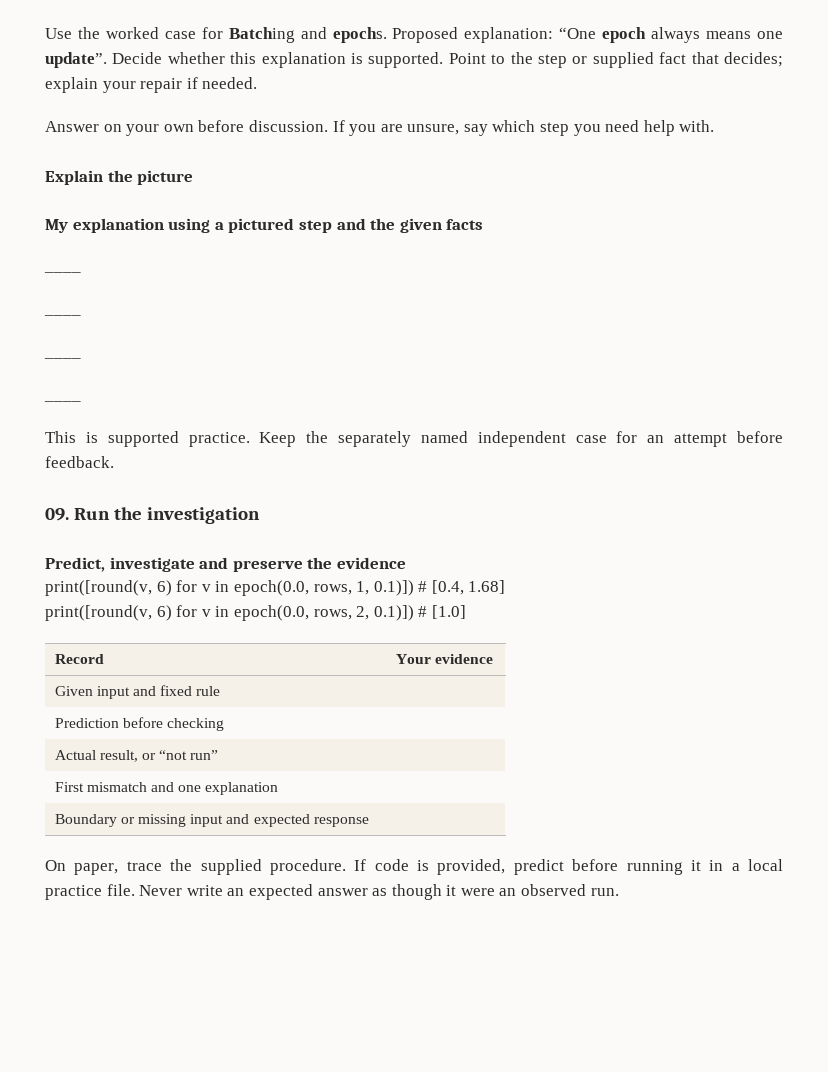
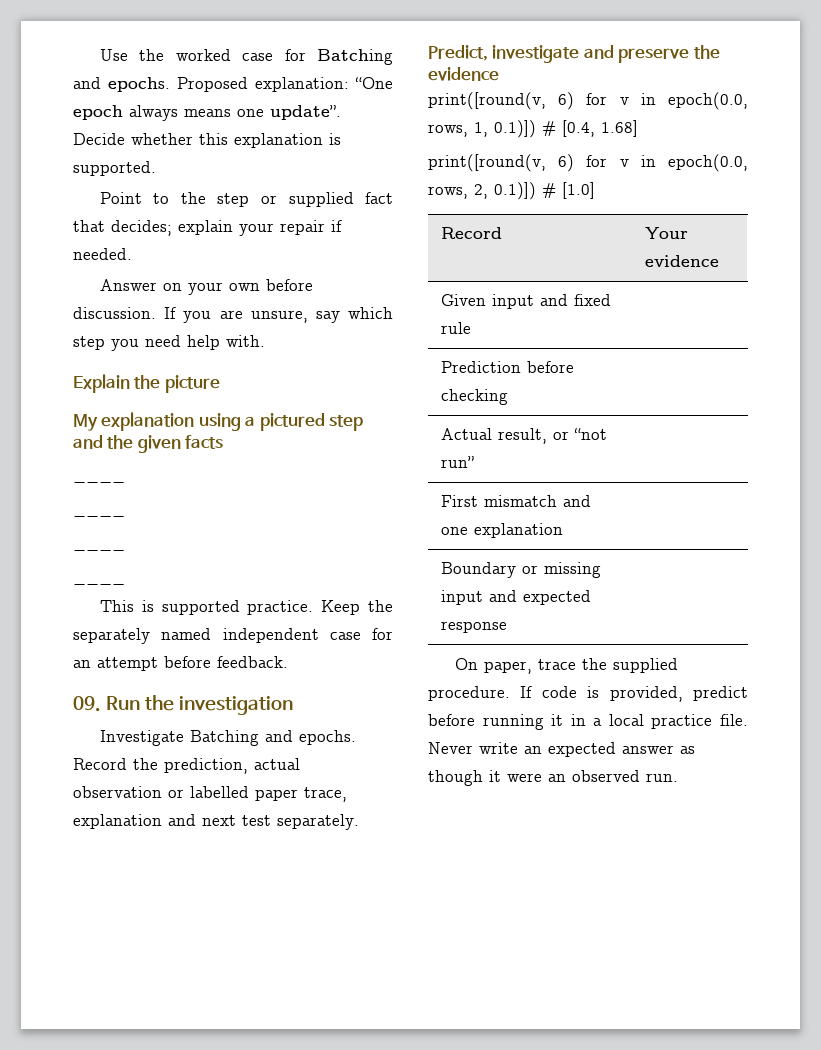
(444, 60) none -> (156, 168) //
(261, 515) none -> [99,730,356,746] [73,758,300,774] [73,786,347,802] [73,814,359,830] // Investigate Batching and epochs. Record the prediction, actual observation or labelled paper trace, explanation and next test separately.

